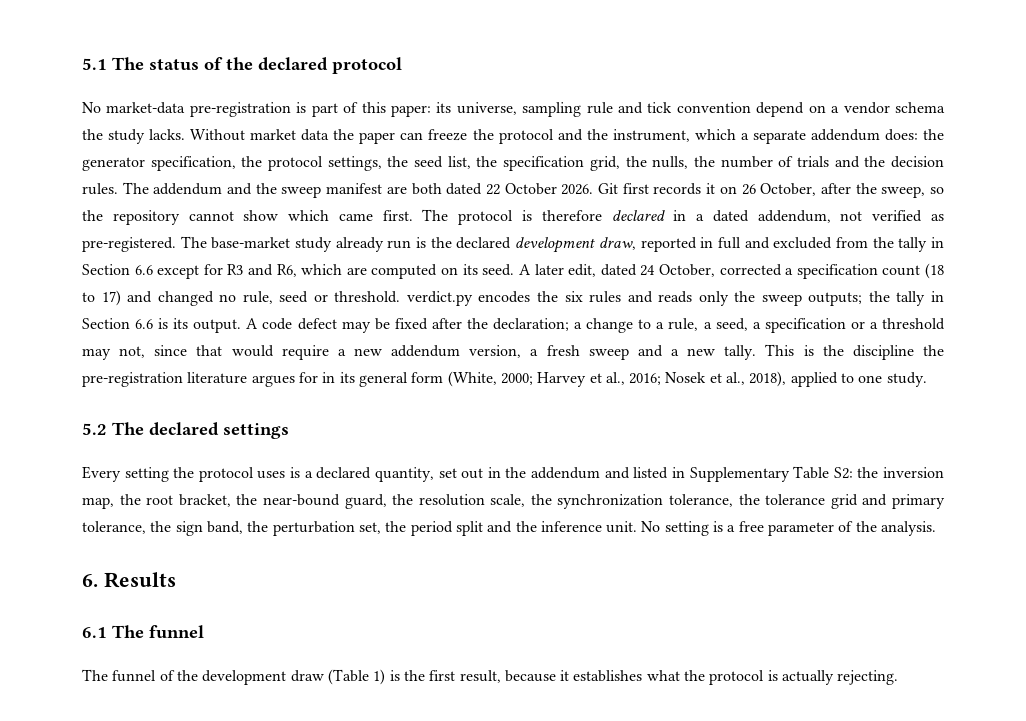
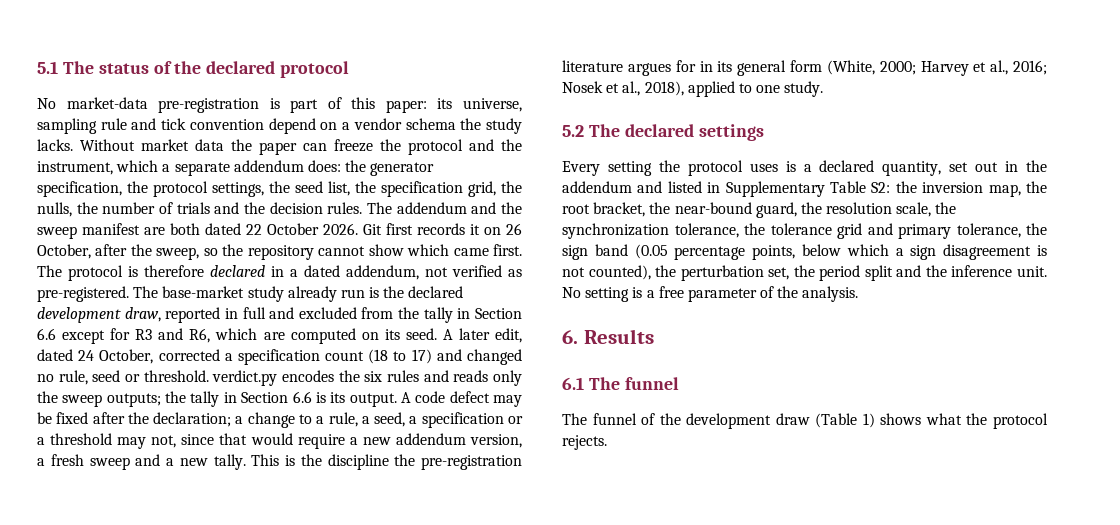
[206,521,243,534] band, -> [594,244,1047,260] [562,265,651,280] band (0.05 percentage points, below which a sign disagreement is not counted),
[389,670,899,685] is the first result, because it establishes what the protocol is actually rejecting. -> [880,413,1048,429] [562,435,607,450] shows what the protocol rejects.

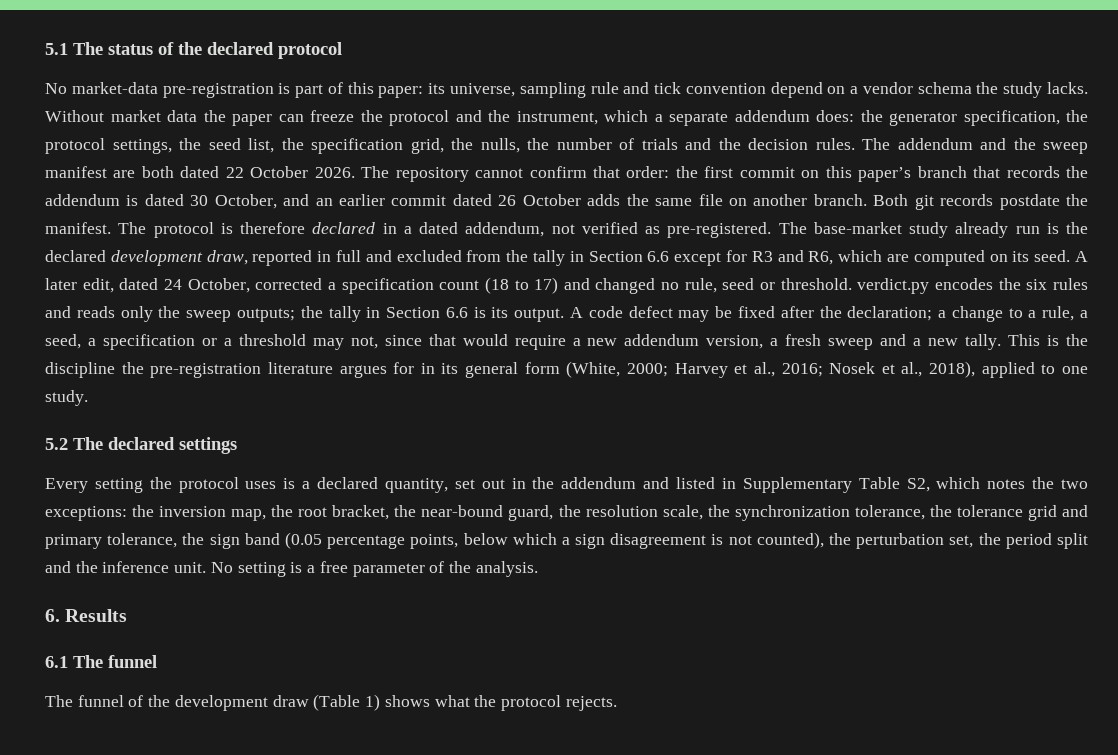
[363,223,522,235] [37,244,522,260] Git first records it on 26 October, after the sweep, so the repository cannot show which came first. -> [361,166,1089,182] [45,194,1088,210] [45,222,111,234] The repository cannot confirm that order: the first commit on this paper’s branch that records the addendum is dated 30 October, and an earlier commit dated 26 October adds the same file on another branch. Both git records postdate the manifest.
[871,182,891,193] S2: -> [906,477,1088,492] [45,506,127,521] S2, which notes the two exceptions:

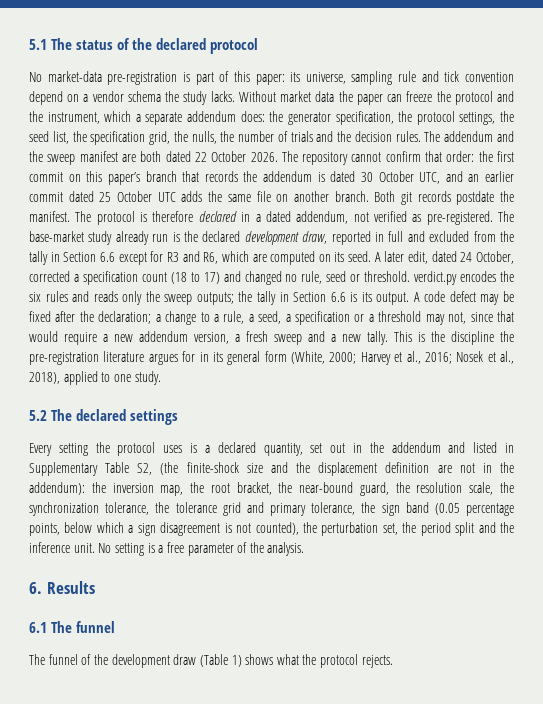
[214,194,277,209] October, -> [378,171,441,184] October UTC,
[498,194,581,206] 26 October -> [99,191,176,202] 25 October UTC
[936,477,1088,489] [45,506,127,521] which notes the two exceptions: -> [160,462,515,476] [29,482,85,495] (the finite-shock size and the displacement definition are not in the addendum):

